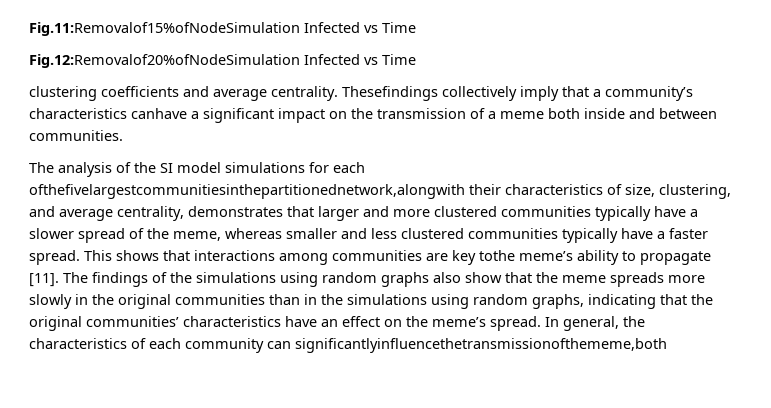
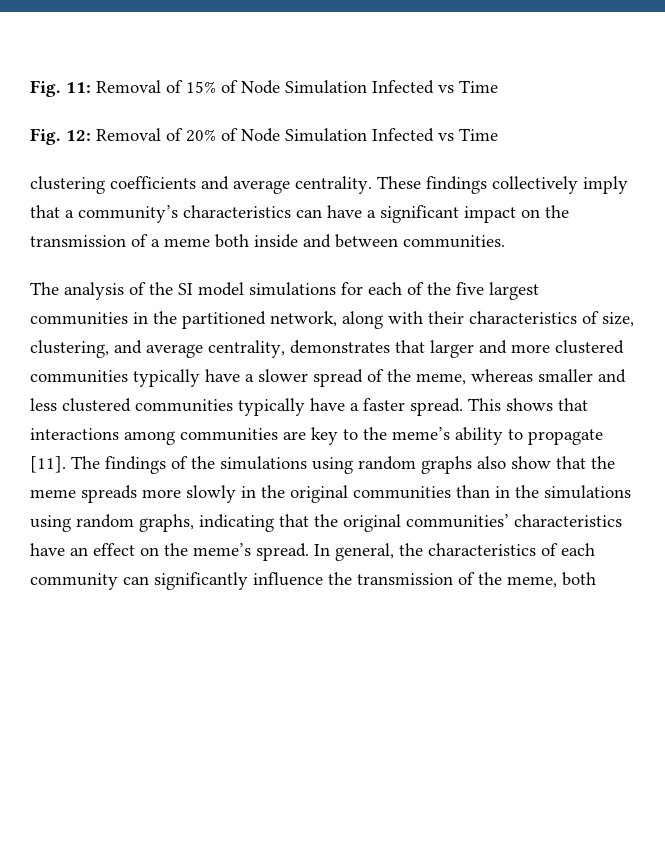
[29,22,416,36] [29,54,300,68] Fig.11:Removalof15%ofNodeSimulation Infected vs Time // Fig.12:Removalof20%ofNodeSimulation -> [30,80,498,97] [30,128,367,145] Fig. 11: Removal of 15% of Node Simulation Infected vs Time // Fig. 12: Removal of 20% of Node Simulation
[342,86,438,101] Thesefindings -> [377,176,487,194] These findings
[131,108,187,119] canhave -> [296,205,362,218] can have
[29,184,465,199] ofthefivelargestcommunitiesinthepartitionednetwork,alongwith -> [407,282,539,300] [30,311,423,329] of the five largest communities in the partitioned network, along with
[479,250,515,261] tothe -> [343,427,387,440] to the
[295,338,667,353] significantlyinfluencethetransmissionofthememe,both -> [154,572,596,590] significantly influence the transmission of the meme, both

